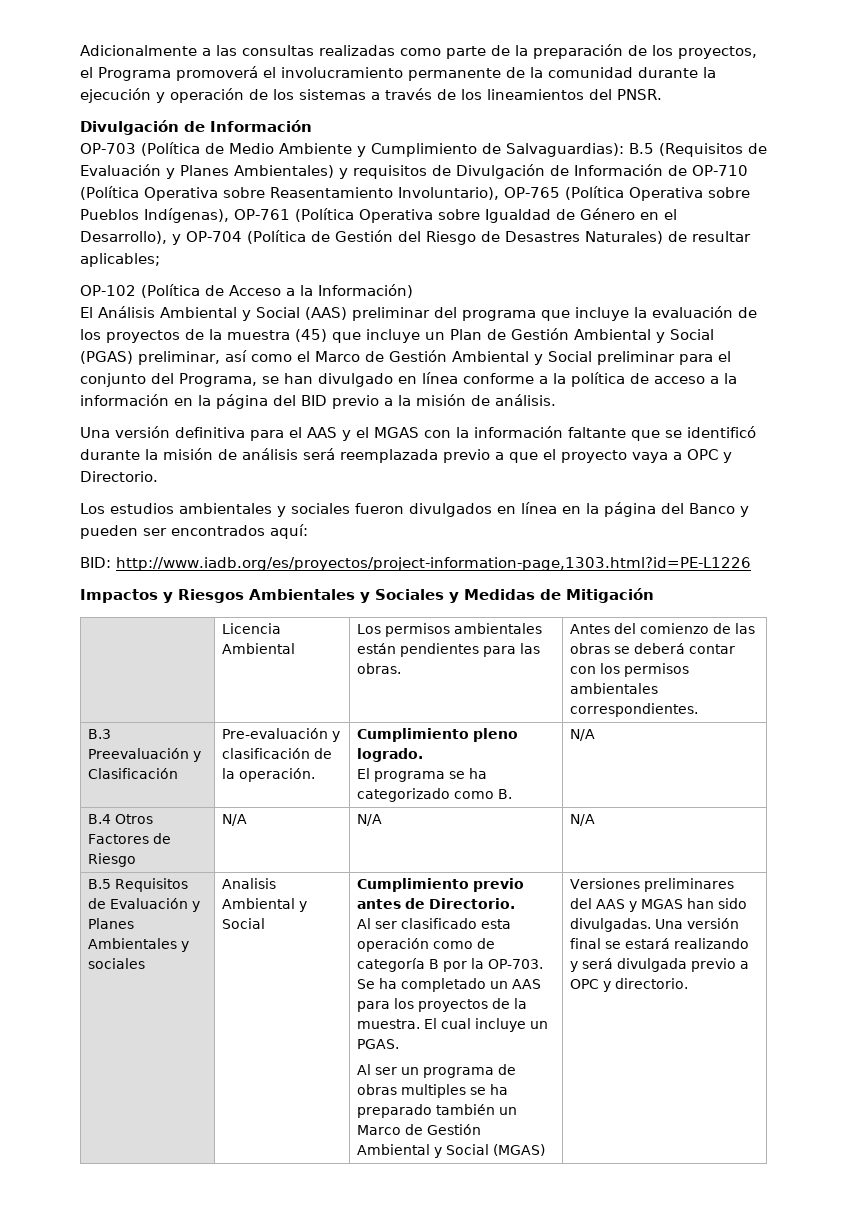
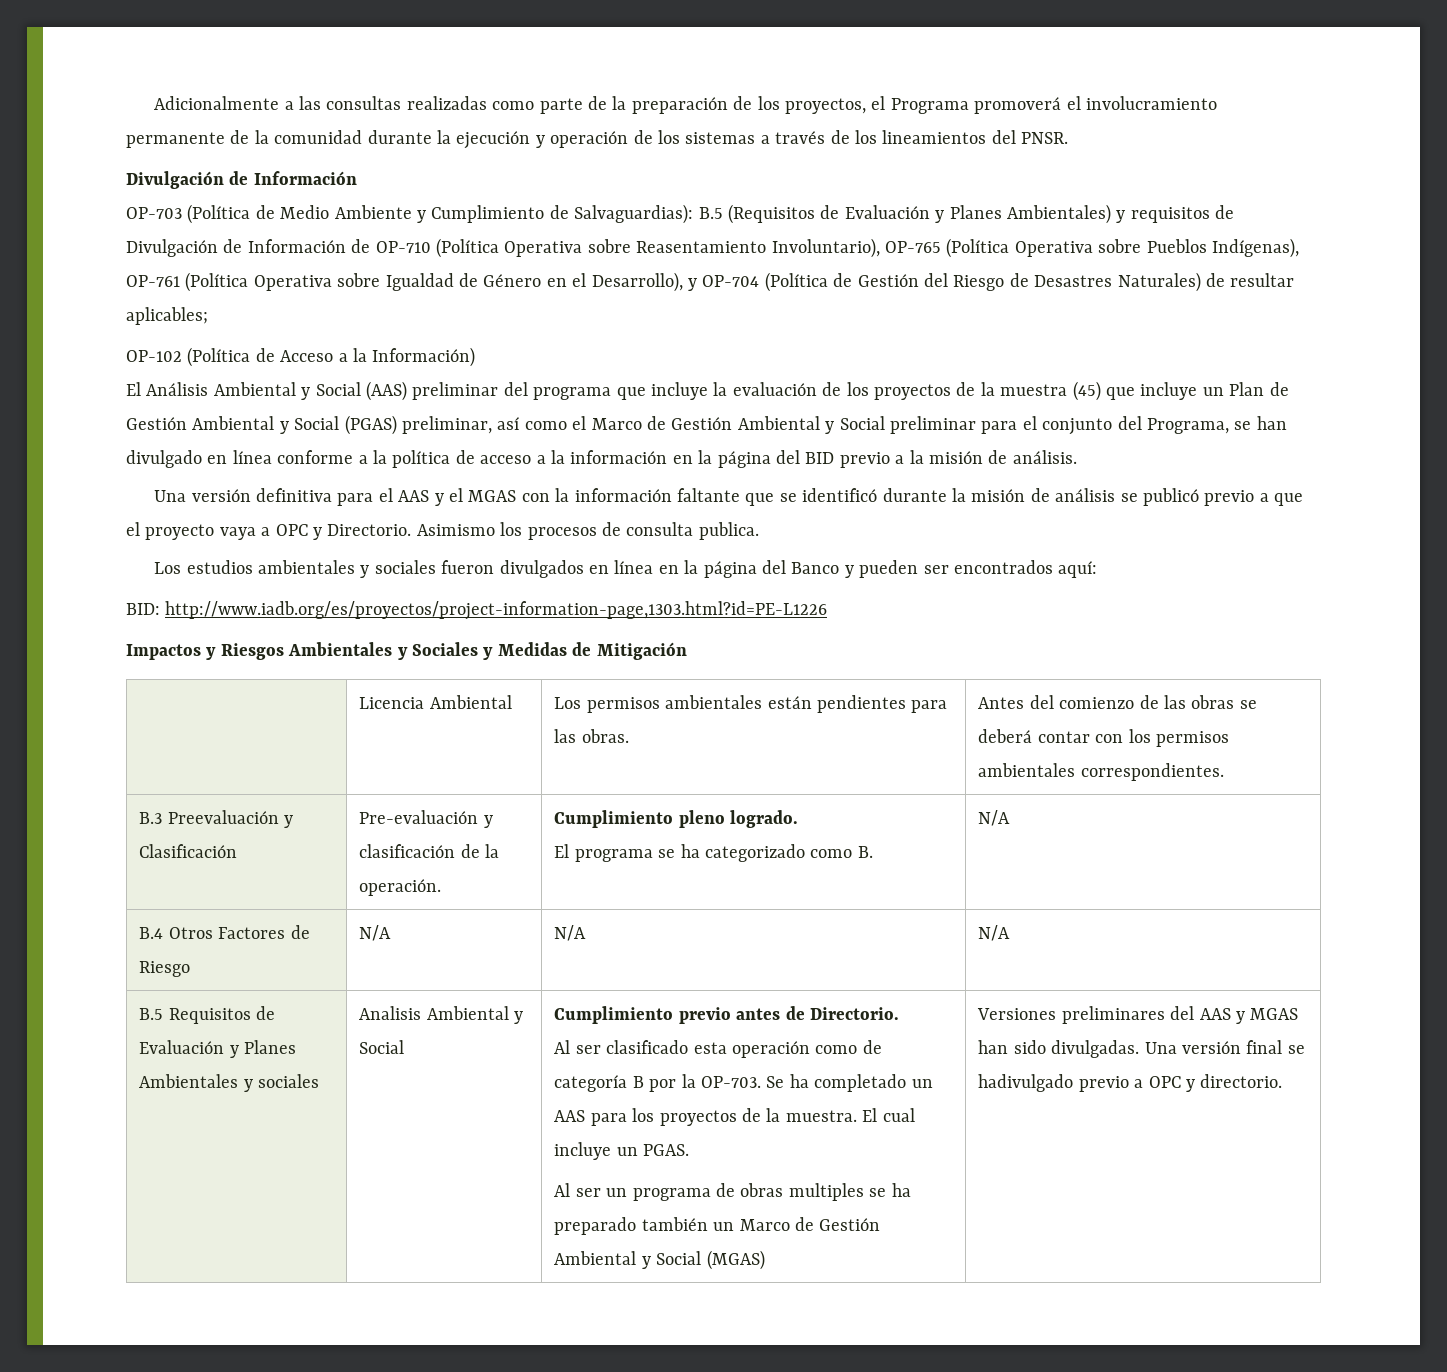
[303,448,438,463] será reemplazada -> [1120,488,1199,506] se publicó
(158, 476) none -> [416,522,759,540] Asimismo los procesos de consulta publica.
[625,938,750,949] [570,958,688,972] estará realizando y será divulgada -> [978,1074,1074,1092] hadivulgado

